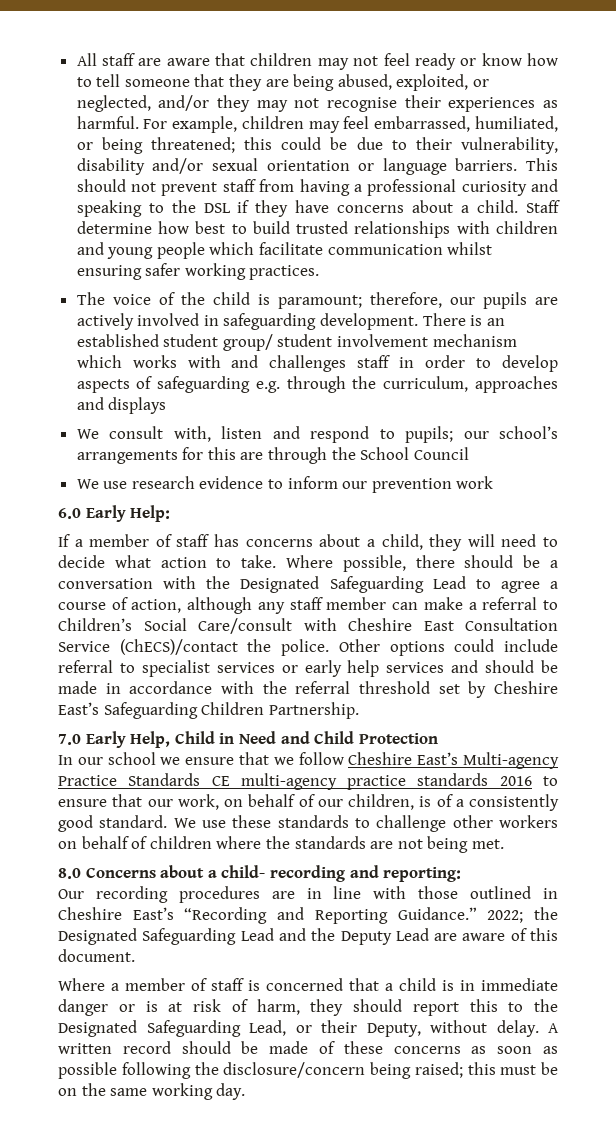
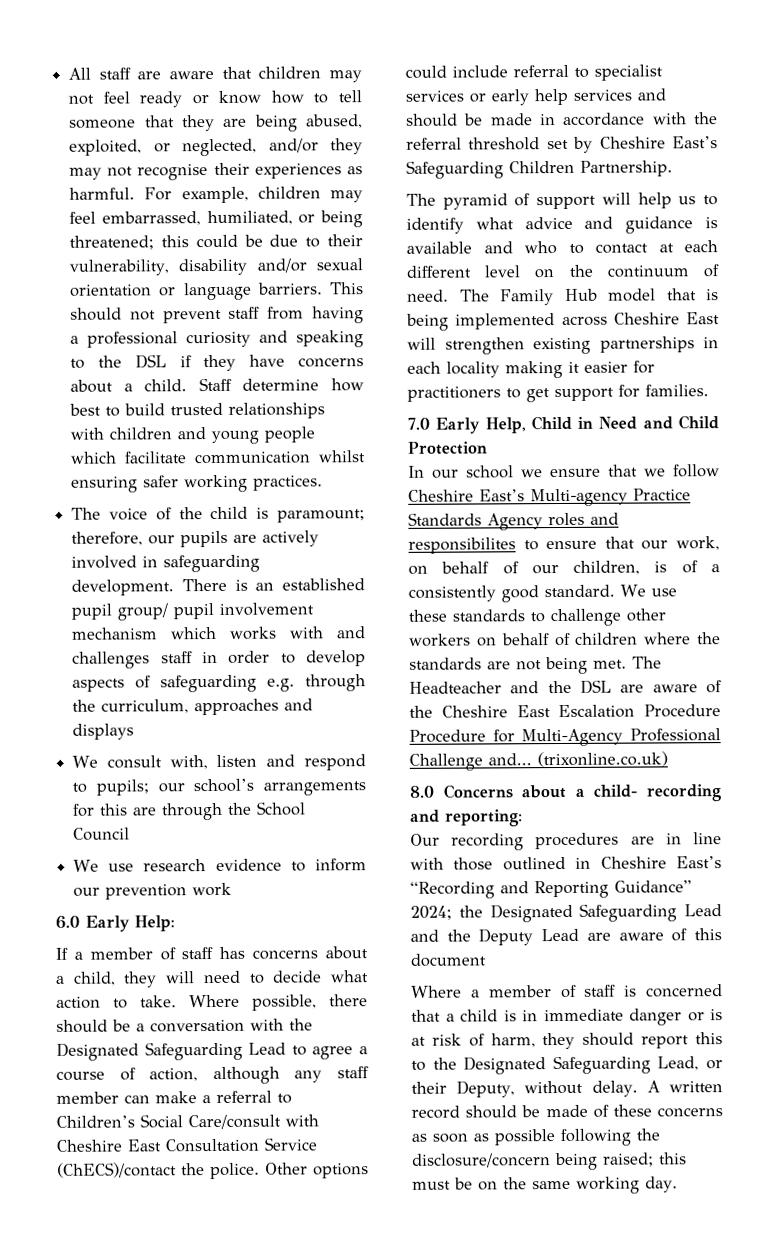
[163,334,333,351] student group/ student -> [71,602,215,621] pupil group/ pupil
(359, 710) none -> [406,192,718,210] [406,216,718,234] [406,240,718,255] [406,264,719,279] [407,288,719,306] [406,312,720,331] [407,336,719,355] [407,360,655,379] [407,384,709,403] // The pyramid of support will help us to identify what advice and guidance is available and who to contact at each different level on the continuum of need. The Family Hub model that is being implemented across Cheshire East will strengthen existing partnerships in each locality making it easier for practitioners to get support for families.
[211,773,532,790] CE multi-agency practice standards 2016 -> [487,512,619,531] [408,537,516,554] Agency roles and responsibilites
(504, 844) none -> [632,656,662,669] [409,679,722,694] [409,704,721,719] [409,728,721,747] [409,751,668,771] The Headteacher and the DSL are aware of the Cheshire East Escalation Procedure Procedure for Multi-Agency Professional Challenge and... (trixonline.co.uk)
[397,907,524,923] Guidance.” 2022; -> [614,880,692,893] [410,905,452,920] Guidance” 2024;
[58,949,135,962] document. -> [410,953,486,967] document

